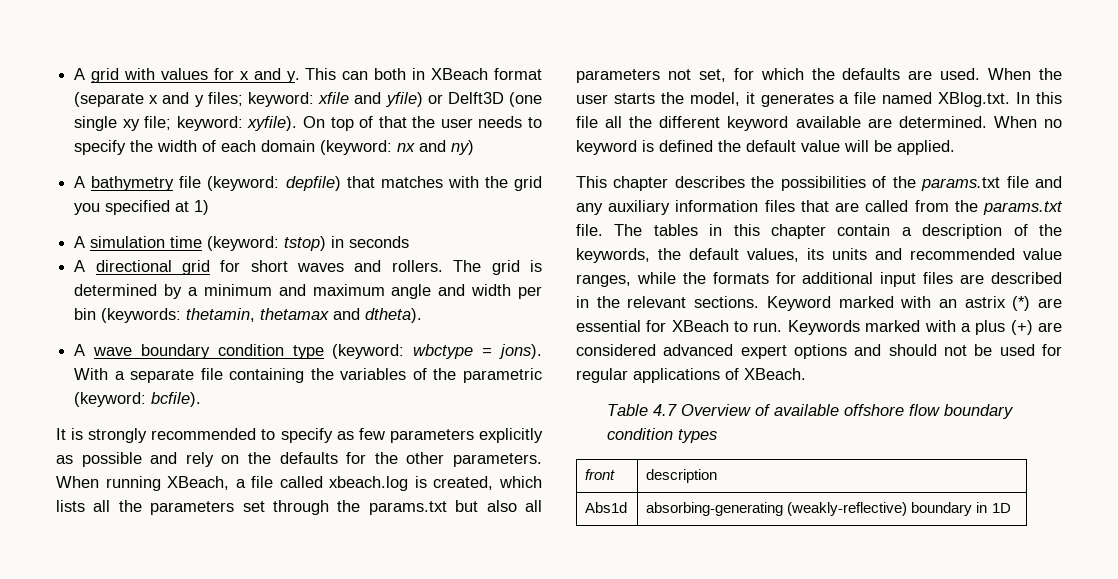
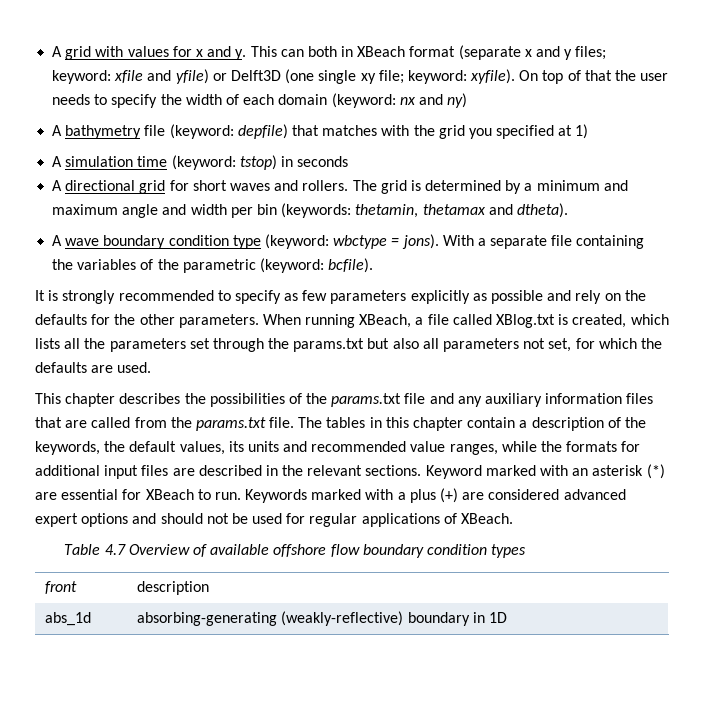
[329,476,409,491] xbeach.log -> [496,314,556,328] XBlog.txt
[988,68,1062,80] [576,92,1062,107] [576,116,1062,131] [576,140,955,155] When the user starts the model, it generates a file named XBlog.txt. In this file all the different keyword available are determined. When no keyword is defined the default value will be applied. -> (152, 367) none
[964,296,1006,308] astrix -> [592,465,644,476] asterisk
[585,502,628,513] Abs1d -> [45,612,92,626] abs_1d

